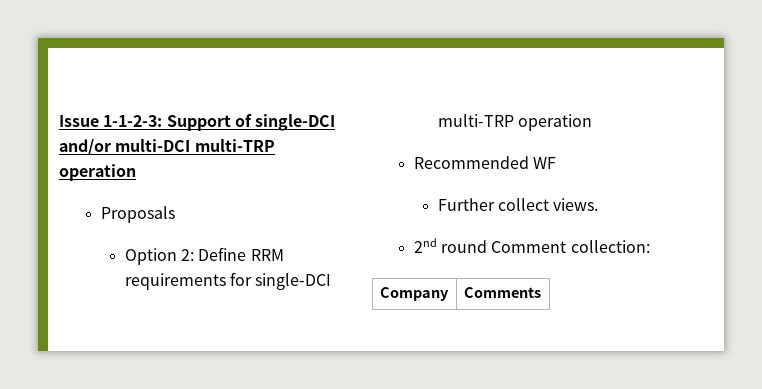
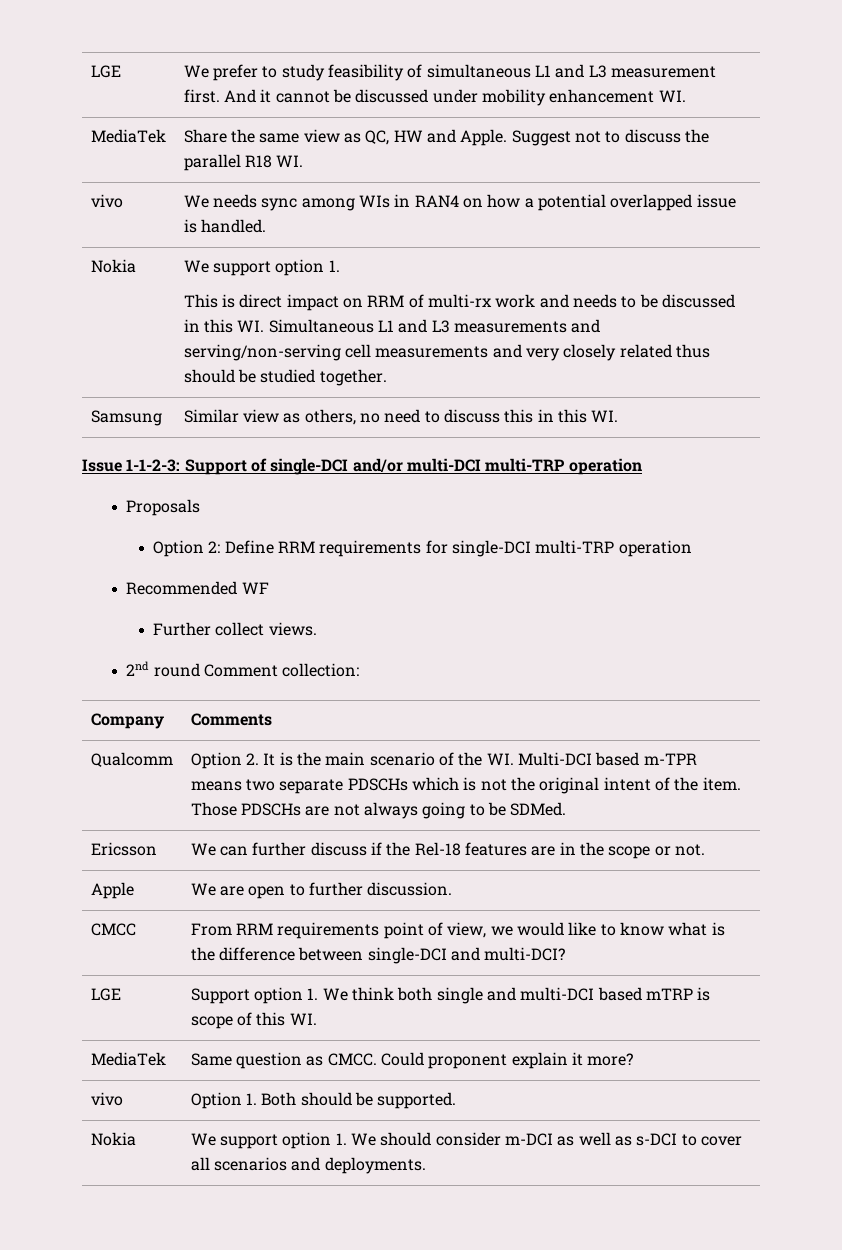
(59, 121) none -> [90,65,121,78] [183,64,716,81] [183,89,686,106] [90,129,166,143] [183,129,709,146] [183,154,304,171] [90,194,123,208] [183,194,736,211] [183,219,267,233] [90,259,136,273] [183,259,340,276] [183,294,735,311] [183,319,601,333] [183,344,710,361] [183,369,387,386] [90,410,162,426] [183,409,619,425] LGE | We prefer to study feasibility of simultaneous L1 and L3 measurement first. And it cannot be discussed under mobility enhancement WI. // MediaTek | Share the same view as QC, HW and Apple. Suggest not to discuss the parallel R18 WI. // vivo | We needs sync among WIs in RAN4 on how a potential overlapped issue is handled. // Nokia | We support option 1. // This is direct impact on RRM of multi-rx work and needs to be discussed in this WI. Simultaneous L1 and L3 measurements and serving/non-serving cell measurements and very closely related thus should be studied together. // Samsung | Similar view as others, no need to discuss this in this WI. //
(541, 292) none -> [90,752,173,767] [190,752,697,769] [190,777,741,794] [190,802,567,819] [90,842,157,856] [190,842,705,859] [90,882,134,899] [190,882,453,899] [90,923,136,936] [190,922,725,939] [190,947,566,964] [90,988,121,1001] [190,987,711,1004] [190,1012,317,1029] [90,1052,166,1066] [190,1052,634,1069] [90,1092,123,1106] [190,1092,457,1109] [90,1132,136,1146] [190,1132,742,1149] [190,1157,426,1174] // Qualcomm | Option 2. It is the main scenario of the WI. Multi-DCI based m-TPR means two separate PDSCHs which is not the original intent of the item. Those PDSCHs are not always going to be SDMed. // Ericsson | We can further discuss if the Rel-18 features are in the scope or not. // Apple | We are open to further discussion. // CMCC | From RRM requirements point of view, we would like to know what is the difference between single-DCI and multi-DCI? // LGE | Support option 1. We think both single and multi-DCI based mTRP is scope of this WI. // MediaTek | Same question as CMCC. Could proponent explain it more? // vivo | Option 1. Both should be supported. // Nokia | We support option 1. We should consider m-DCI as well as s-DCI to cover all scenarios and deployments.

